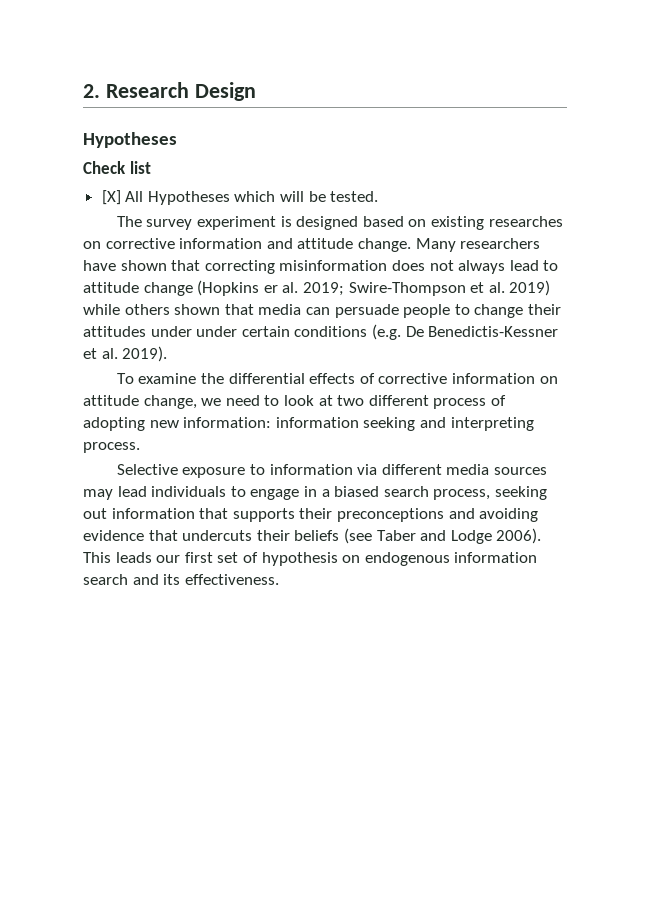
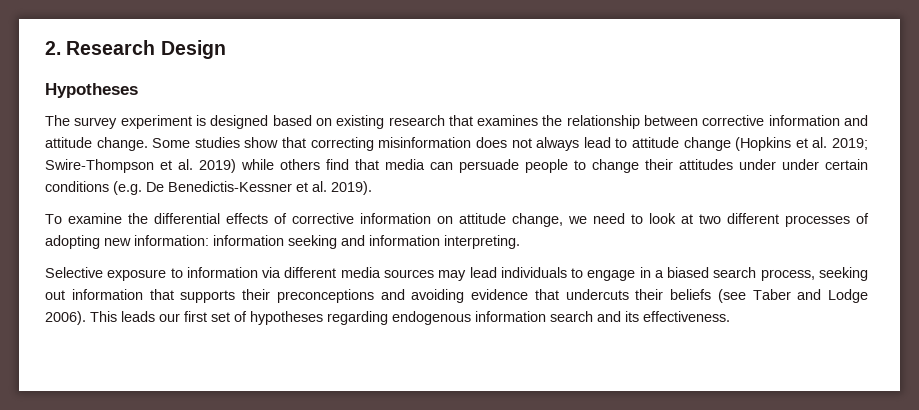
[83,161,151,174] [101,190,379,205] // Check list // [X] All Hypotheses which will be tested. -> (138, 90) none
[488,216,563,227] [83,241,101,249] researches on -> [388,115,699,129] research that examines the relationship between
[415,238,541,252] [83,260,167,271] Many researchers have shown -> [152,137,279,148] Some studies show
[263,285,278,293] er -> [795,138,808,148] et
[174,304,221,315] shown -> [326,159,349,170] find
[433,398,487,409] process -> [785,215,850,227] processes
[450,417,534,431] [83,442,140,453] interpreting process. -> [369,235,520,249] information interpreting.
[261,552,361,566] hypothesis on -> [250,311,388,325] hypotheses regarding

